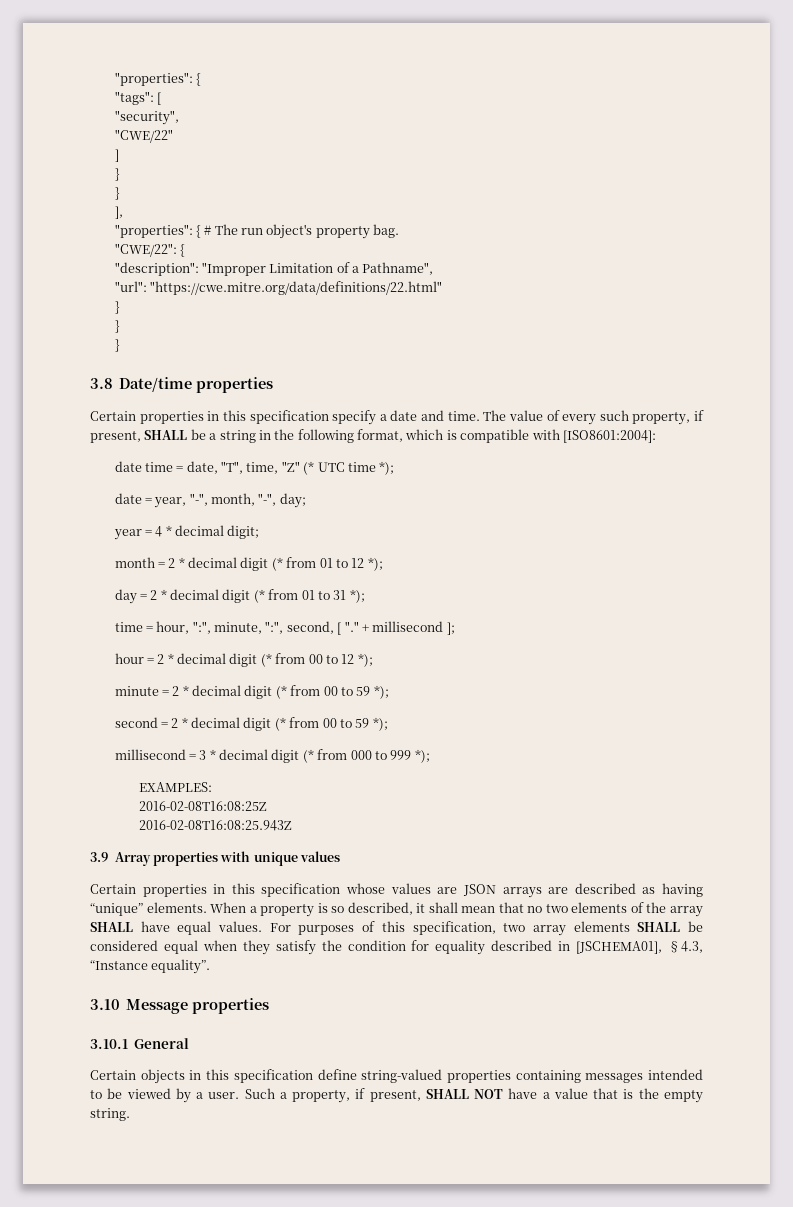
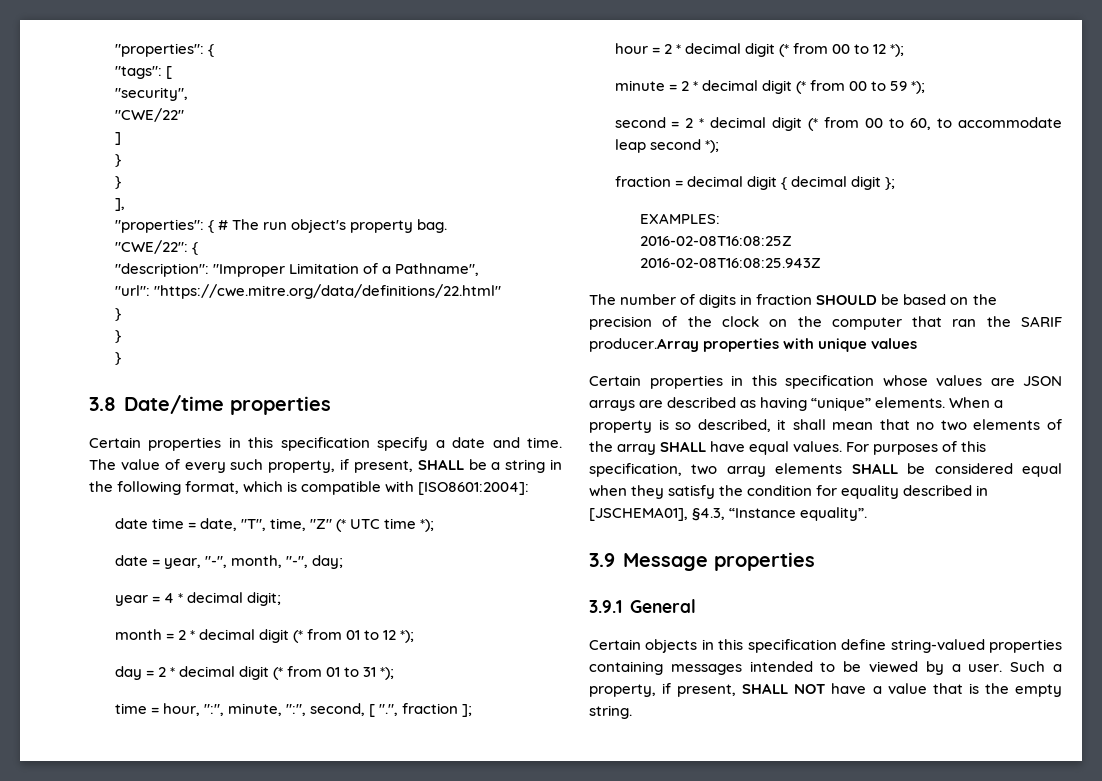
[344,621,444,632] "." + millisecond -> [378,703,458,716] ".", fraction
[355,717,388,731] [114,749,430,763] [139,782,213,792] [139,801,268,811] [139,820,293,831] [90,852,151,866] 59 *); // millisecond = 3 * decimal digit (* from 000 to 999 *); // EXAMPLES: // 2016-02-08T16:08:25Z // 2016-02-08T16:08:25.943Z // 3.9 Array -> [910,117,1062,130] [614,139,719,153] [614,176,895,190] [640,213,721,224] [640,236,793,246] [640,258,822,268] [589,294,997,308] [589,316,1062,330] [589,338,699,352] 60, to accommodate leap second *); // fraction = decimal digit { decimal digit }; // EXAMPLES: // 2016-02-08T16:08:25Z // 2016-02-08T16:08:25.943Z // The number of digits in fraction SHOULD be based on the precision of the clock on the computer that ran the SARIF producer.Array
[90,999,120,1010] 3.10 -> [589,553,615,567] 3.9
[90,1039,128,1049] 3.10.1 -> [589,600,622,613] 3.9.1

